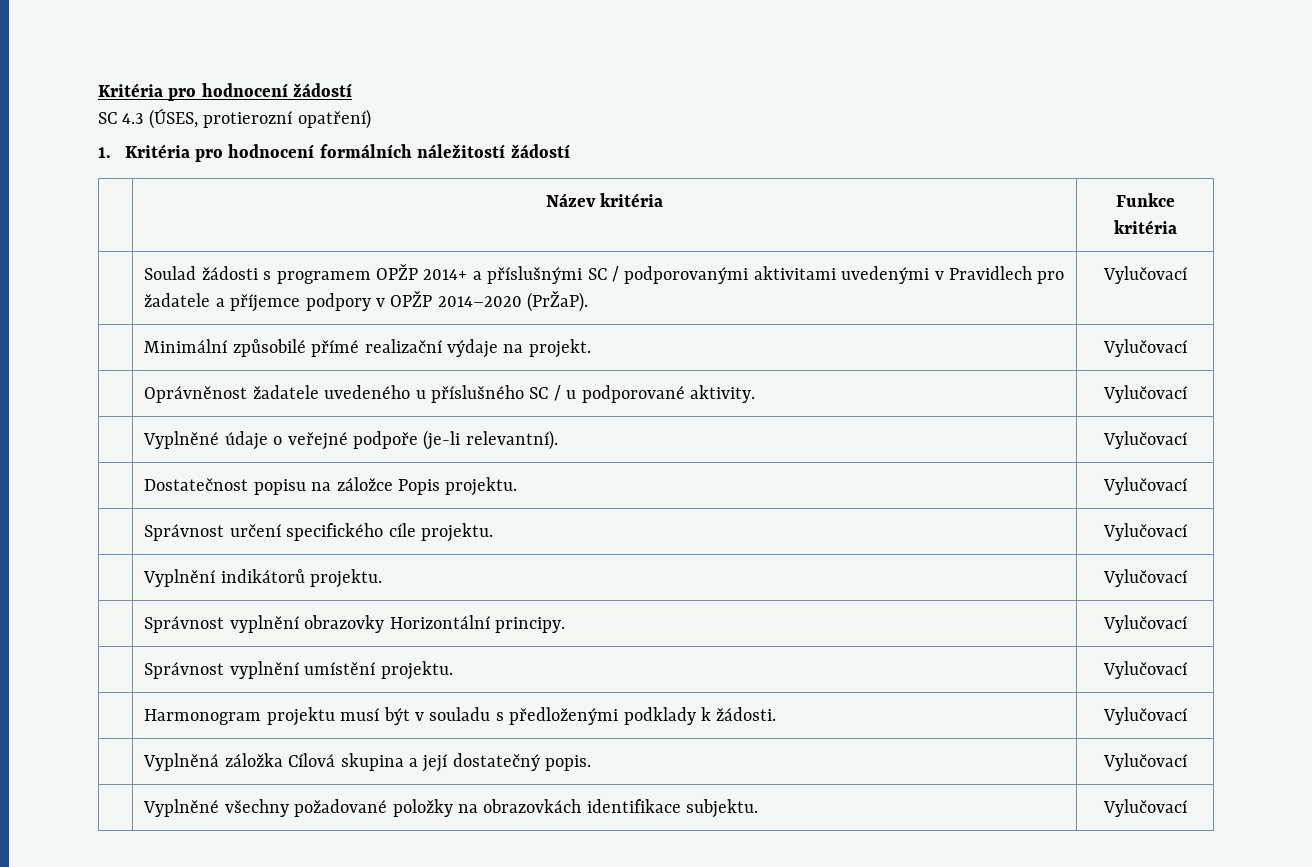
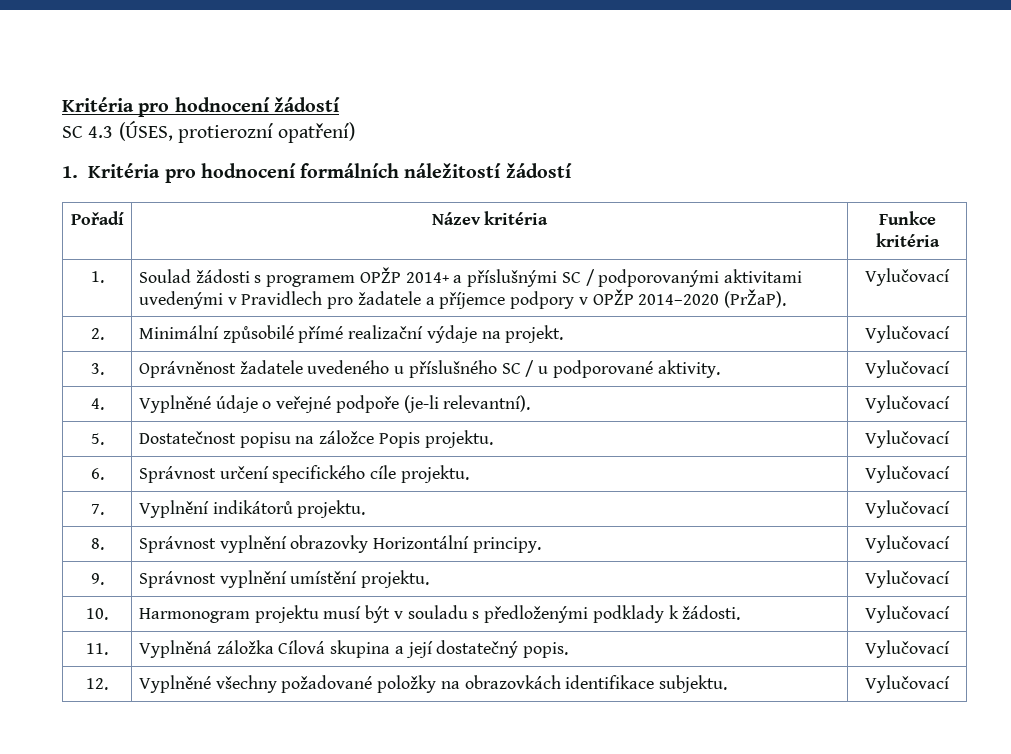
(570, 151) none -> [70,211,124,225] Pořadí
(1177, 227) none -> [90,271,104,283] 1.
(1187, 275) none -> [90,328,104,340] 2.
(1187, 348) none -> [90,363,104,375] 3.
(1187, 394) none -> [90,398,104,410] 4.
(1187, 440) none -> [90,433,104,445] 5.
(1187, 486) none -> [90,468,104,480] 6.
(1187, 532) none -> [90,504,104,515] 7.
(1187, 578) none -> [90,538,104,550] 8.
(1187, 624) none -> [90,573,104,585] 9.
(1187, 670) none -> [86,608,108,620] 10.
(1187, 716) none -> [86,643,108,655] 11.
(1187, 762) none -> [86,678,108,690] 12.

